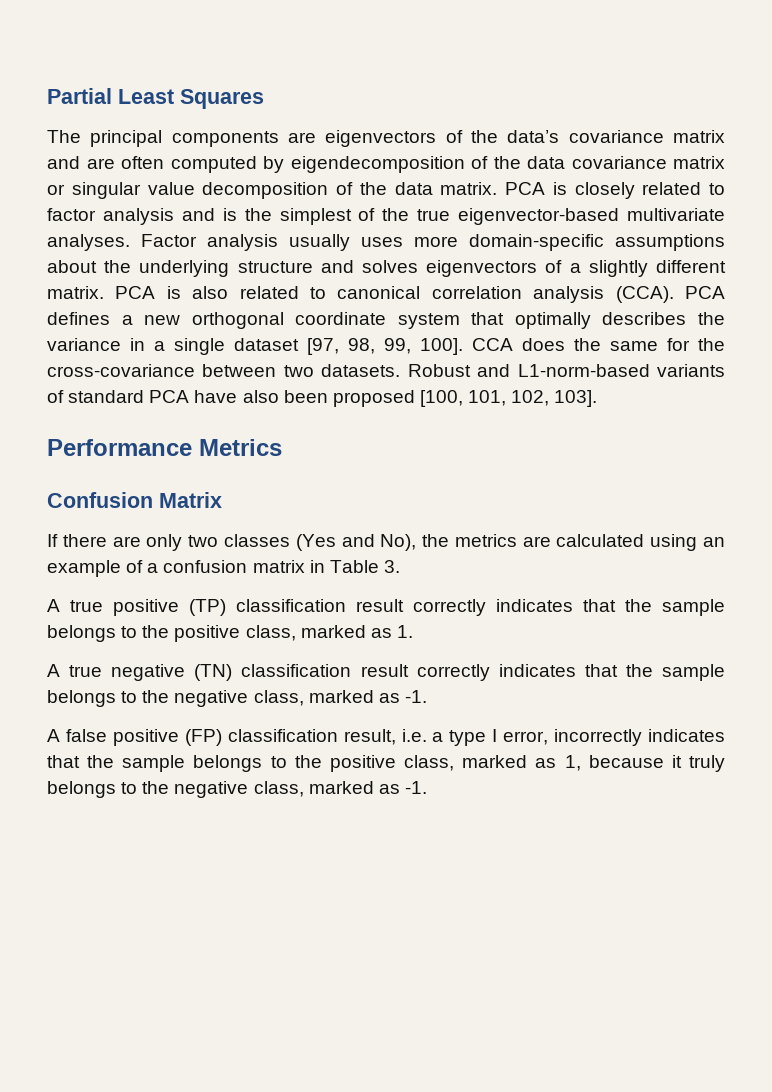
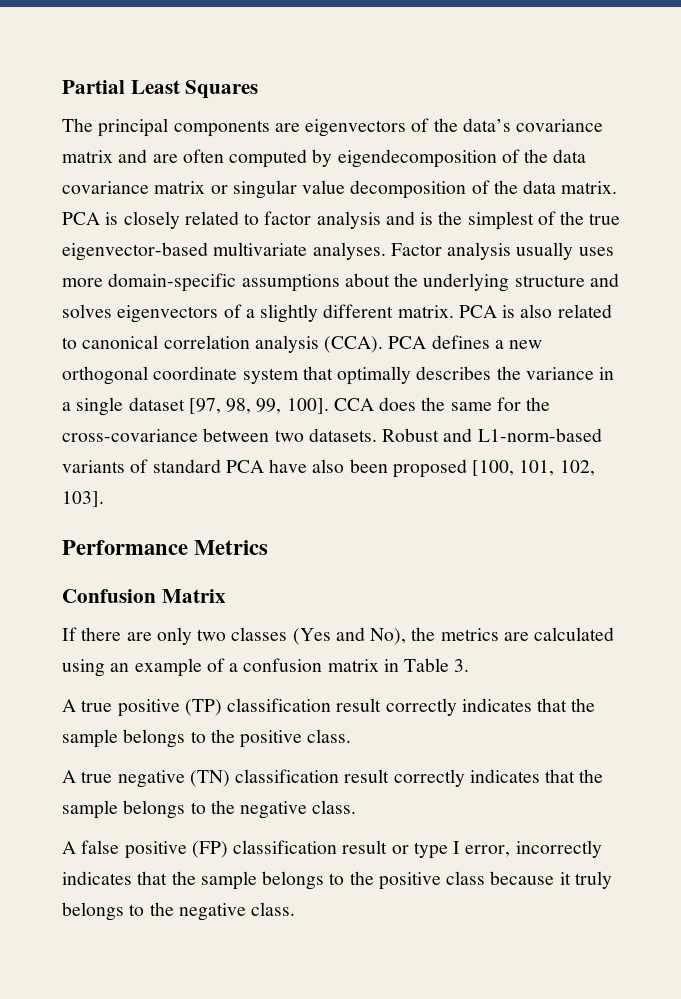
[245,625,413,641] class, marked as 1. -> [307,729,352,743] class.
[253,690,427,706] class, marked as -1. -> [312,800,357,814] class.
[343,729,444,745] result, i.e. a -> [342,840,409,854] result or
[404,755,581,771] class, marked as 1, -> [446,871,486,885] class
[253,781,427,797] class, marked as -1. -> [251,902,296,916] class.

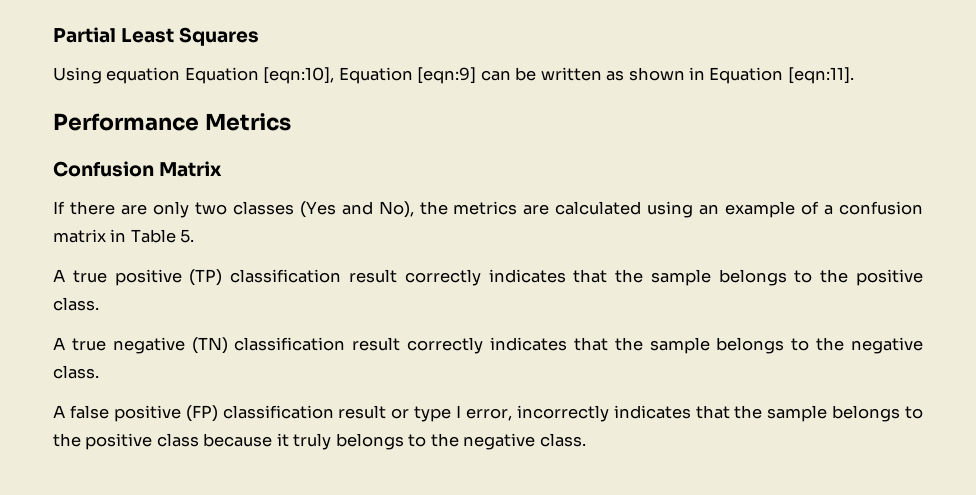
[62,118,604,137] [62,149,587,168] [62,180,618,199] [62,211,621,230] [62,242,614,261] [62,273,619,292] [62,304,612,323] [62,335,543,353] [62,366,615,385] [62,397,551,416] [62,428,602,442] [62,459,595,478] [62,491,104,507] The principal components are eigenvectors of the data’s covariance matrix and are often computed by eigendecomposition of the data covariance matrix or singular value decomposition of the data matrix. PCA is closely related to factor analysis and is the simplest of the true eigenvector-based multivariate analyses. Factor analysis usually uses more domain-specific assumptions about the underlying structure and solves eigenvectors of a slightly different matrix. PCA is also related to canonical correlation analysis (CCA). PCA defines a new orthogonal coordinate system that optimally describes the variance in a single dataset [97, 98, 99, 100]. CCA does the same for the cross-covariance between two datasets. Robust and L1-norm-based variants of standard PCA have also been proposed [100, 101, 102, 103]. -> [53,67,854,84] Using equation Equation [eqn:10], Equation [eqn:9] can be written as shown in Equation [eqn:11].
[454,659,470,672] 3. -> [180,229,195,243] 5.

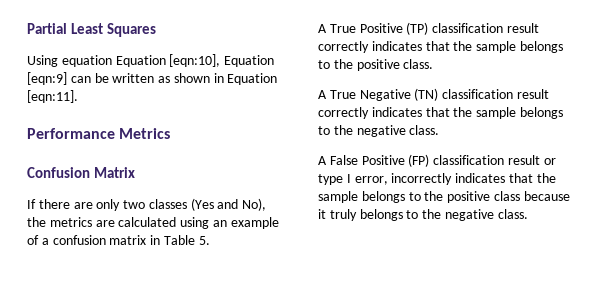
[72,269,182,286] true positive -> [329,23,403,33] True Positive
[71,337,185,354] true negative -> [329,89,411,101] True Negative
[69,405,181,422] false positive -> [329,155,405,165] False Positive

